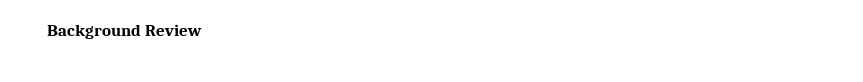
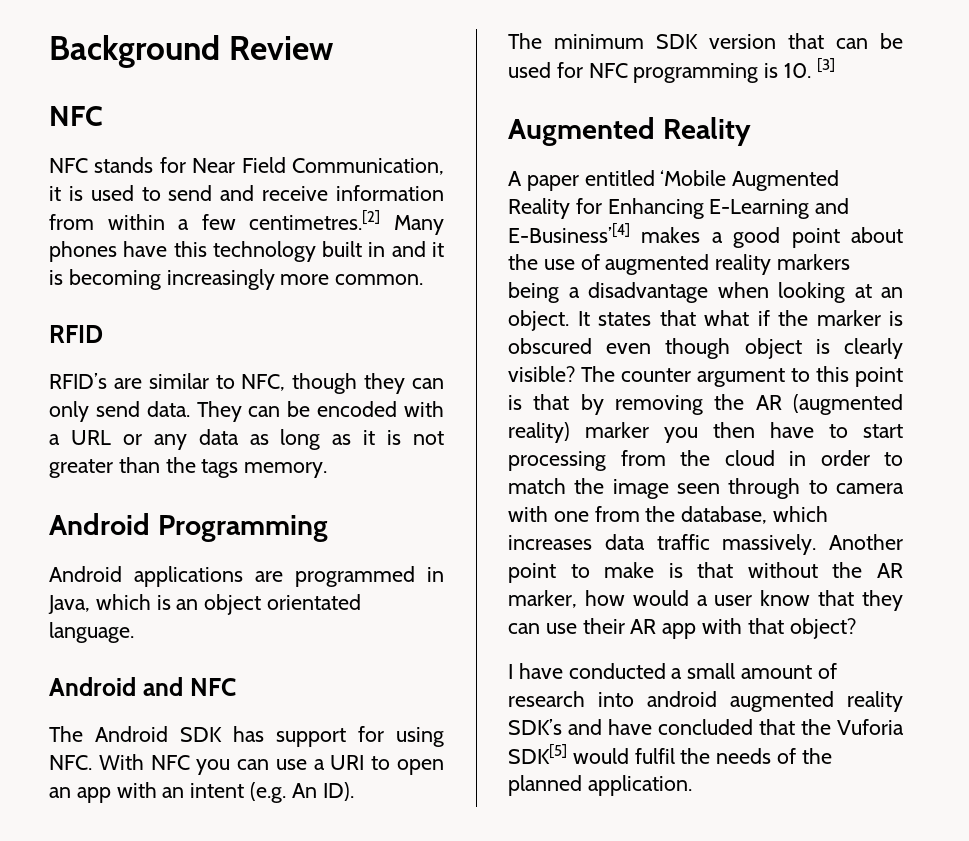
(203, 30) none -> [49,106,103,126] [49,157,444,175] [49,185,444,201] [49,210,444,235] [49,241,444,262] [49,269,424,290] [49,325,103,343] [49,373,444,394] [49,401,444,422] [49,429,444,450] [49,457,328,478] [49,513,328,542] [49,566,444,587] [48,594,362,615] [49,622,134,643] [49,677,236,696] [49,726,444,747] [49,754,444,775] [49,782,354,803] [508,33,903,49] [508,58,835,83] [508,117,751,146] [508,170,840,191] [508,198,850,219] [508,223,903,248] [508,254,851,275] [508,282,903,303] [508,310,903,331] [508,338,903,359] [508,366,903,387] [508,394,903,415] [508,422,903,443] [508,450,903,471] [508,478,904,499] [508,506,829,524] [508,534,903,555] [508,562,903,583] [508,590,903,611] [508,618,856,639] [508,663,837,679] [508,691,903,712] [508,719,905,735] [508,744,832,764] [508,775,692,796] // NFC // NFC stands for Near Field Communication, it is used to send and receive information from within a few centimetres.[2] Many phones have this technology built in and it is becoming increasingly more common. // RFID // RFID’s are similar to NFC, though they can only send data. They can be encoded with a URL or any data as long as it is not greater than the tags memory. // Android Programming // Android applications are programmed in Java, which is an object orientated language. // Android and NFC // The Android SDK has support for using NFC. With NFC you can use a URI to open an app with an intent (e.g. An ID). // The minimum SDK version that can be used for NFC programming is 10. [3] // Augmented Reality // A paper entitled ‘Mobile Augmented Reality for Enhancing E-Learning and E-Business’[4] makes a good point about the use of augmented reality markers being a disadvantage when looking at an object. It states that what if the marker is obscured even though object is clearly visible? The counter argument to this point is that by removing the AR (augmented reality) marker you then have to start processing from the cloud in order to match the image seen through to camera with one from the database, which increases data traffic massively. Another point to make is that without the AR marker, how would a user know that they can use their AR app with that object? // I have conducted a small amount of research into android augmented reality SDK’s and have concluded that the Vuforia SDK[5] would fulfil the needs of the planned application.

